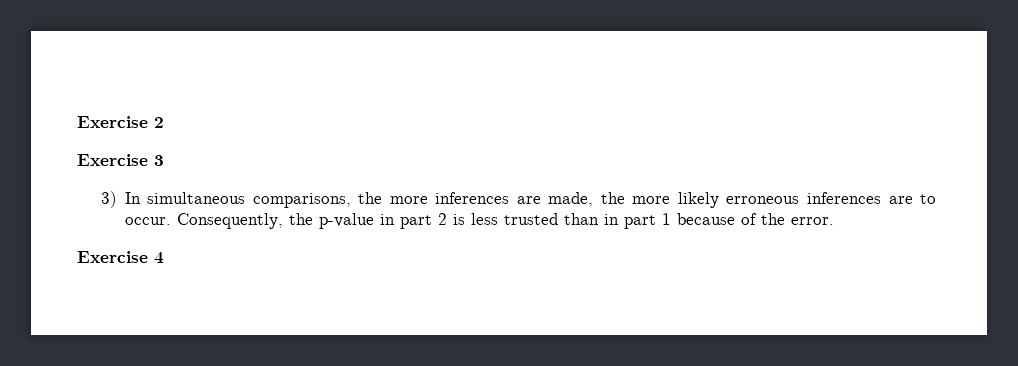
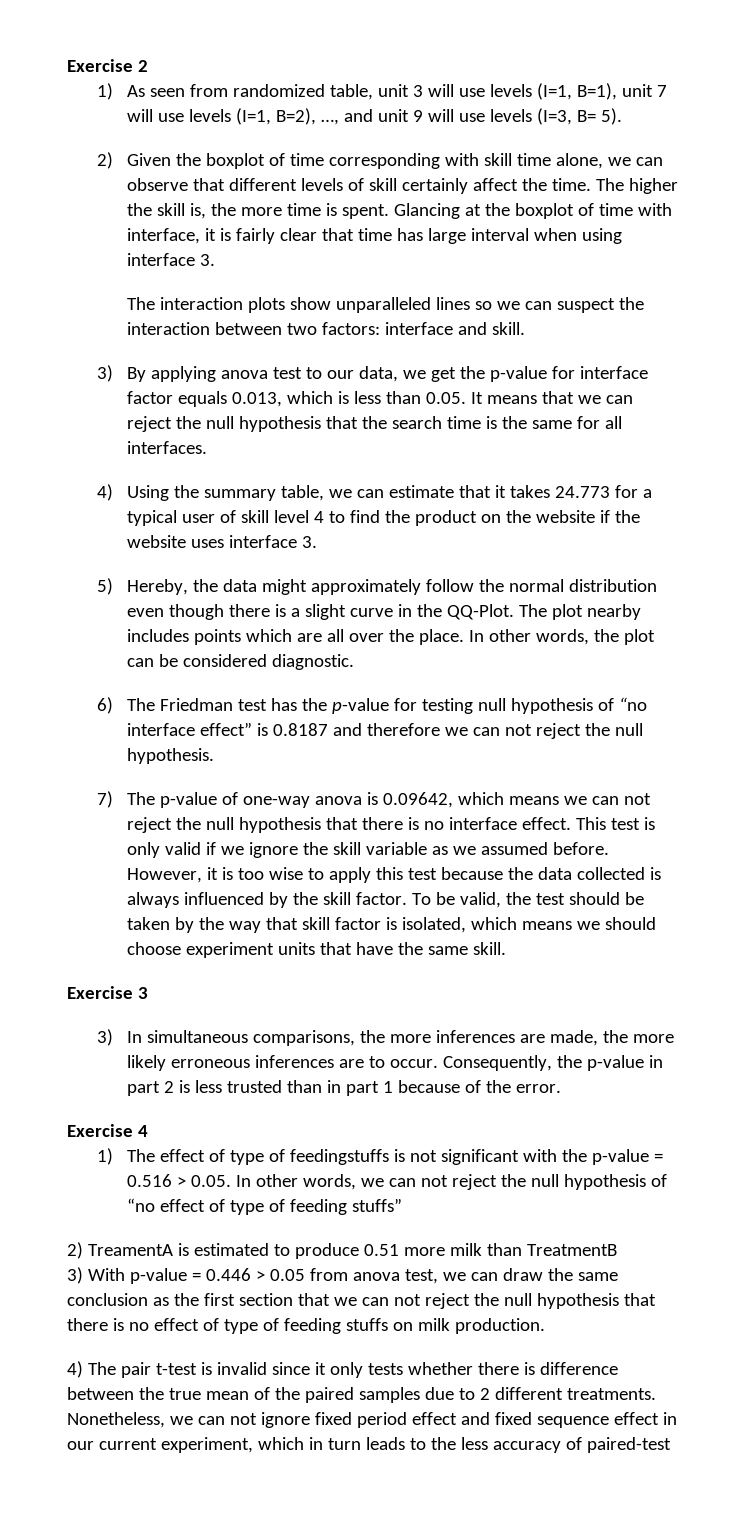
(164, 122) none -> [97,83,667,100] [127,108,622,125] [97,152,663,169] [127,178,678,194] [127,203,672,219] [127,228,622,244] [127,253,216,266] [127,297,644,313] [127,322,526,335] [97,365,648,382] [127,391,633,407] [127,416,622,432] [127,441,208,454] [97,484,652,501] [127,510,640,526] [127,535,318,548] [97,578,658,595] [127,604,641,620] [127,629,655,645] [127,654,355,670] [97,697,647,714] [127,722,643,739] [127,748,215,764] [97,791,651,808] [127,817,655,833] [127,842,609,858] [127,867,661,883] [127,892,644,908] [127,917,656,933] [127,942,507,958] // 1) As seen from randomized table, unit 3 will use levels (I=1, B=1), unit 7 will use levels (I=1, B=2), …, and unit 9 will use levels (I=3, B= 5). // 2) Given the boxplot of time corresponding with skill time alone, we can observe that different levels of skill certainly affect the time. The higher the skill is, the more time is spent. Glancing at the boxplot of time with interface, it is fairly clear that time has large interval when using interface 3. // The interaction plots show unparalleled lines so we can suspect the interaction between two factors: interface and skill. // 3) By applying anova test to our data, we get the p-value for interface factor equals 0.013, which is less than 0.05. It means that we can reject the null hypothesis that the search time is the same for all interfaces. // 4) Using the summary table, we can estimate that it takes 24.773 for a typical user of skill level 4 to find the product on the website if the website uses interface 3. // 5) Hereby, the data might approximately follow the normal distribution even though there is a slight curve in the QQ-Plot. The plot nearby includes points which are all over the place. In other words, the plot can be considered diagnostic. // 6) The Friedman test has the p-value for testing null hypothesis of “no interface effect” is 0.8187 and therefore we can not reject the null hypothesis. // 7) The p-value of one-way anova is 0.09642, which means we can not reject the null hypothesis that there is no interface effect. This test is only valid if we ignore the skill variable as we assumed before. However, it is too wise to apply this test because the data collected is always influenced by the skill factor. To be valid, the test should be taken by the way that skill factor is isolated, which means we should choose experiment units that have the same skill.
(164, 258) none -> [97,1148,663,1165] [127,1174,667,1190] [127,1198,403,1215] [67,1242,617,1259] [67,1267,618,1284] [67,1293,656,1309] [67,1318,545,1334] [67,1361,618,1378] [67,1387,656,1403] [67,1412,677,1428] [67,1437,671,1453] // 1) The effect of type of feedingstuffs is not significant with the p-value = 0.516 > 0.05. In other words, we can not reject the null hypothesis of “no effect of type of feeding stuffs” // 2) TreamentA is estimated to produce 0.51 more milk than TreatmentB // 3) With p-value = 0.446 > 0.05 from anova test, we can draw the same conclusion as the first section that we can not reject the null hypothesis that there is no effect of type of feeding stuffs on milk production. // 4) The pair t-test is invalid since it only tests whether there is difference between the true mean of the paired samples due to 2 different treatments. Nonetheless, we can not ignore fixed period effect and fixed sequence effect in our current experiment, which in turn leads to the less accuracy of paired-test

